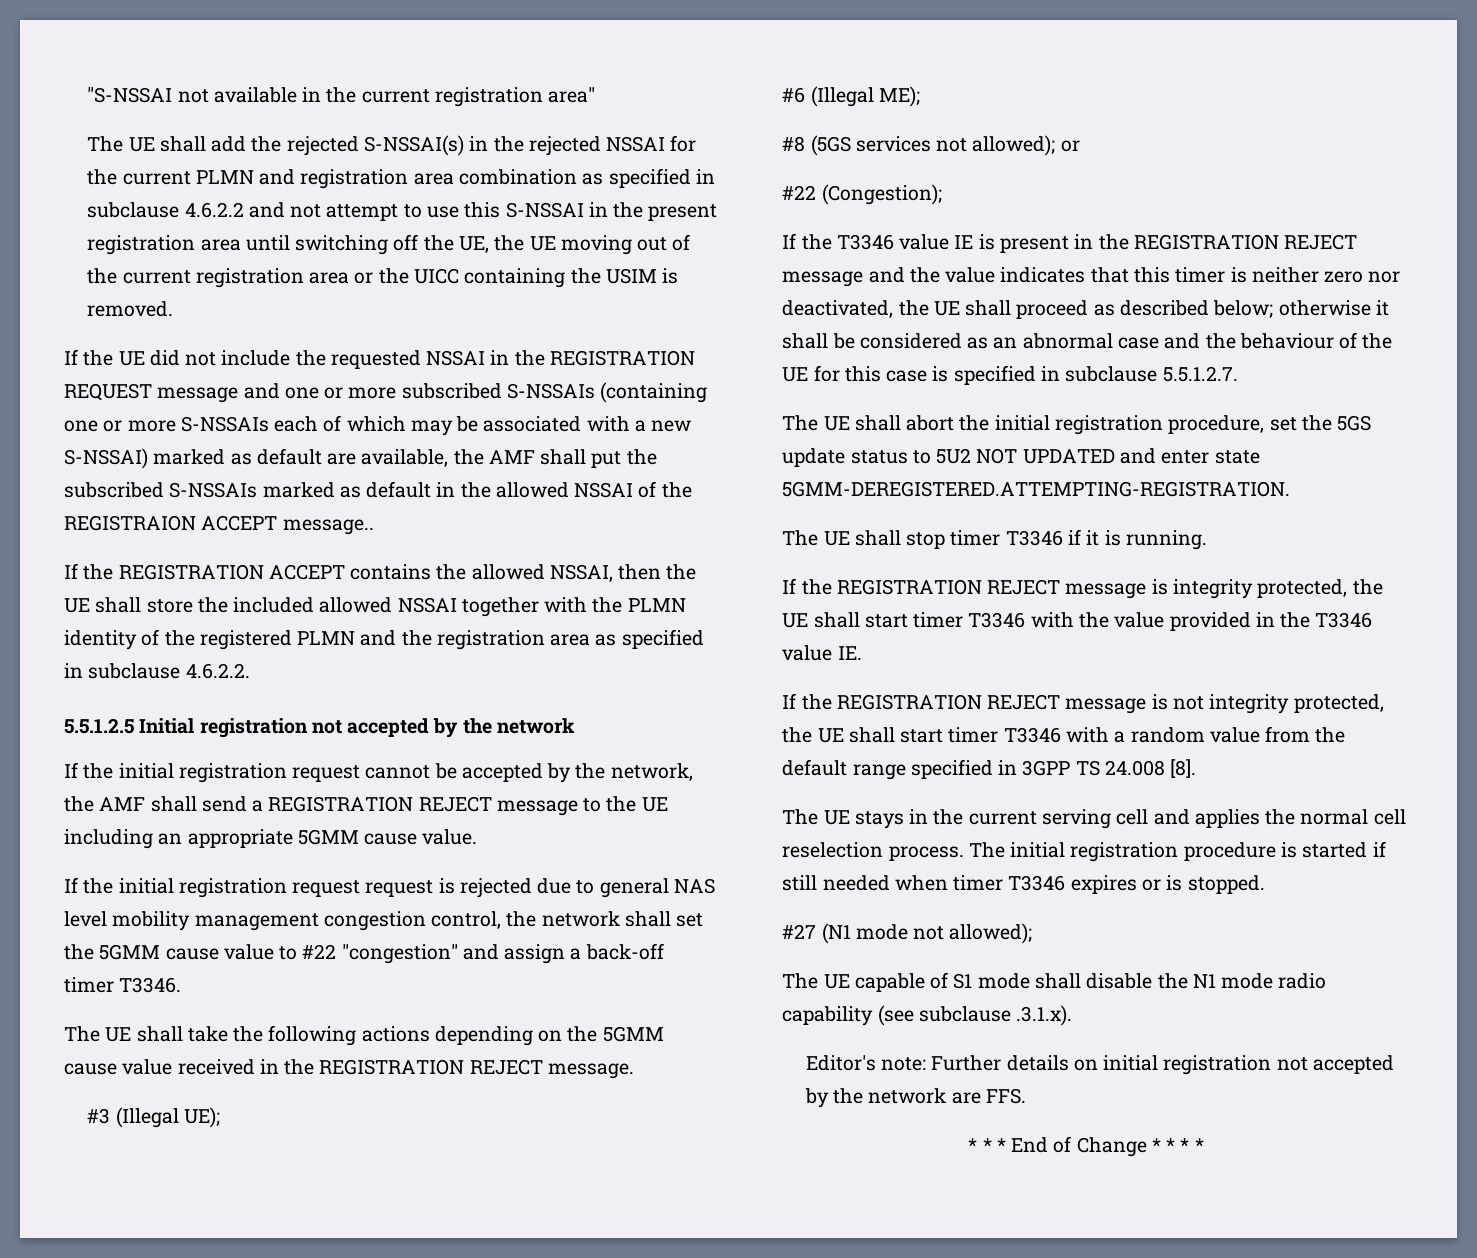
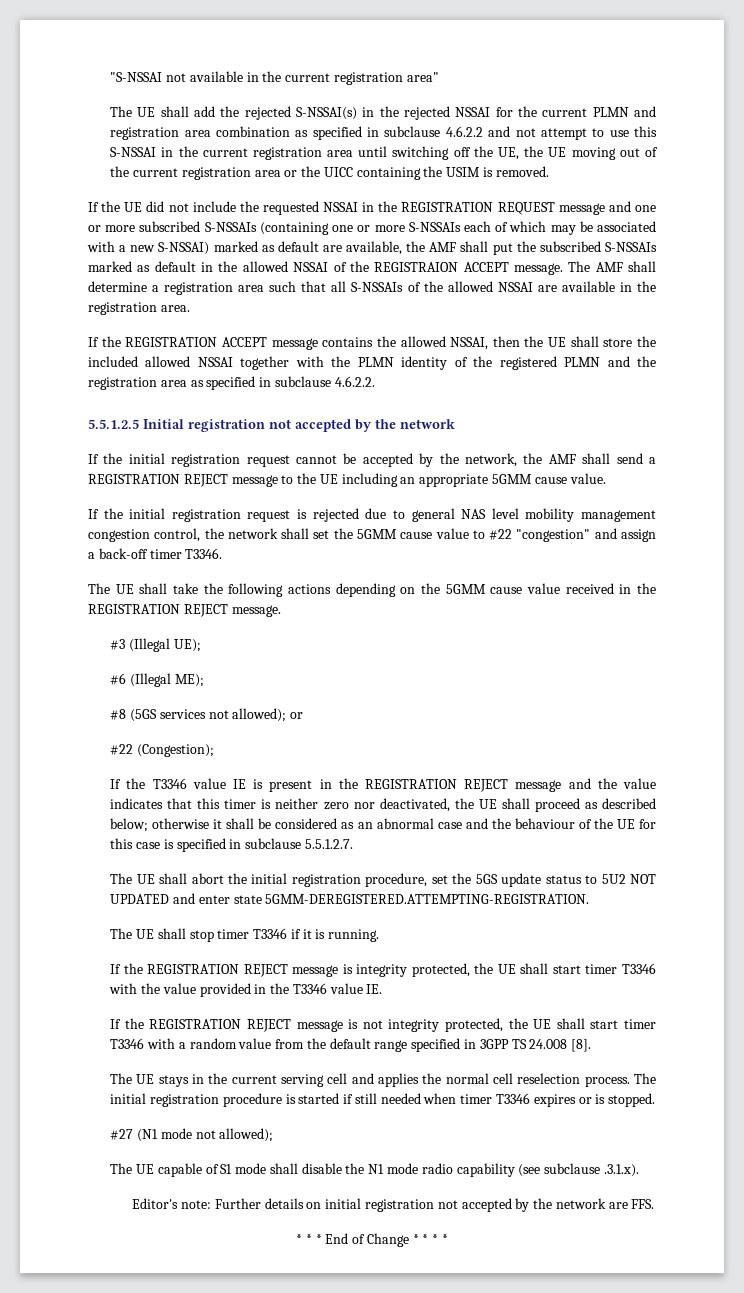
[648,204,718,221] present -> [202,148,248,157] current
[282,519,374,535] message.. -> [513,261,656,275] [88,281,656,295] [88,302,190,315] message. The AMF shall determine a registration area such that all S-NSSAIs of the allowed NSSAI are available in the registration area.
(345, 572) none -> [271,338,318,350] message
[365,880,434,897] request -> (291, 516) none

